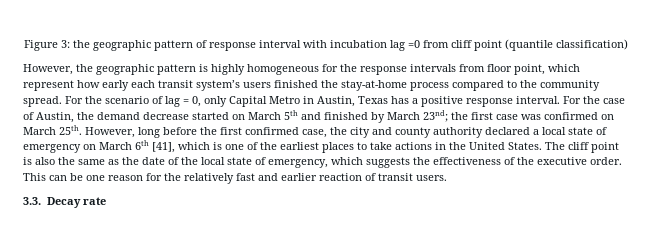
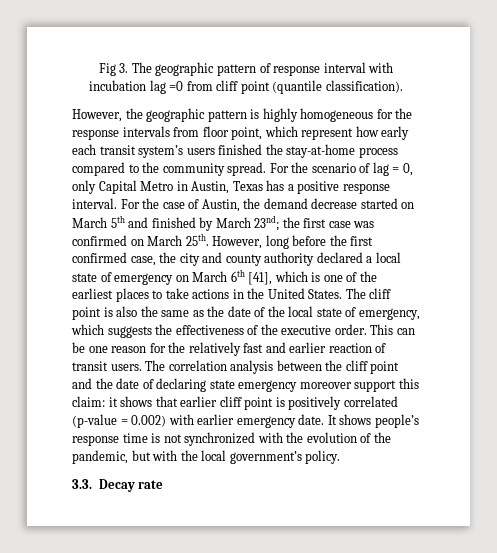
[23,40,90,51] Figure 3: the -> [98,62,152,76] Fig 3. The
[555,39,628,50] classification) -> [325,80,403,93] classification).
(447, 178) none -> [145,360,400,374] [72,378,419,392] [72,396,398,410] [72,414,419,428] [72,432,391,446] [72,450,341,464] The correlation analysis between the cliff point and the date of declaring state emergency moreover support this claim: it shows that earlier cliff point is positively correlated (p-value = 0.002) with earlier emergency date. It shows people’s response time is not synchronized with the evolution of the pandemic, but with the local government’s policy.

